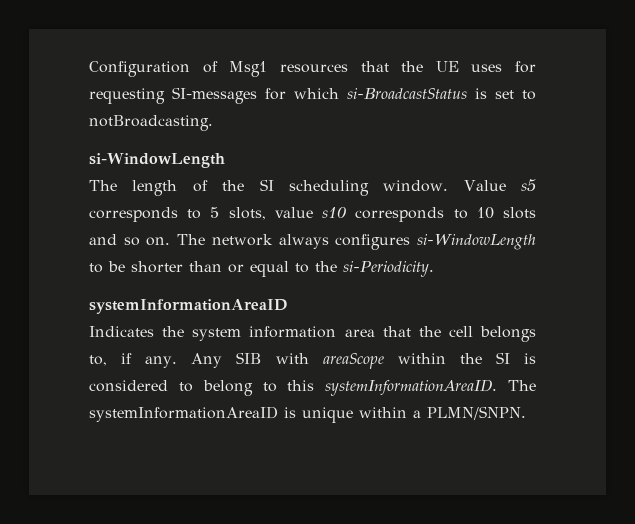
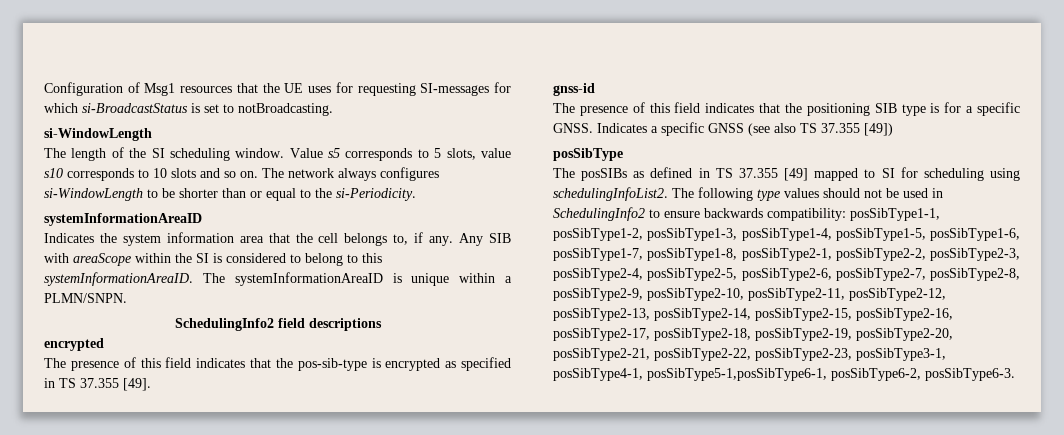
(526, 413) none -> [174,318,382,331] [44,338,104,351] [44,357,511,371] [44,378,151,391] [553,83,595,96] [553,102,1020,116] [553,122,893,136] [553,148,623,161] [553,167,1020,181] [553,187,943,201] [553,207,940,221] [553,228,1020,241] [553,248,1020,261] [553,268,1020,281] [553,288,946,301] [553,308,953,321] [553,328,953,341] [553,348,946,361] [553,368,1015,381] // SchedulingInfo2 field descriptions // encrypted // The presence of this field indicates that the pos-sib-type is encrypted as specified in TS 37.355 [49]. // gnss-id // The presence of this field indicates that the positioning SIB type is for a specific GNSS. Indicates a specific GNSS (see also TS 37.355 [49]) // posSibType // The posSIBs as defined in TS 37.355 [49] mapped to SI for scheduling using schedulingInfoList2. The following type values should not be used in SchedulingInfo2 to ensure backwards compatibility: posSibType1-1, posSibType1-2, posSibType1-3, posSibType1-4, posSibType1-5, posSibType1-6, posSibType1-7, posSibType1-8, posSibType2-1, posSibType2-2, posSibType2-3, posSibType2-4, posSibType2-5, posSibType2-6, posSibType2-7, posSibType2-8, posSibType2-9, posSibType2-10, posSibType2-11, posSibType2-12, posSibType2-13, posSibType2-14, posSibType2-15, posSibType2-16, posSibType2-17, posSibType2-18, posSibType2-19, posSibType2-20, posSibType2-21, posSibType2-22, posSibType2-23, posSibType3-1, posSibType4-1, posSibType5-1,posSibType6-1, posSibType6-2, posSibType6-3.

